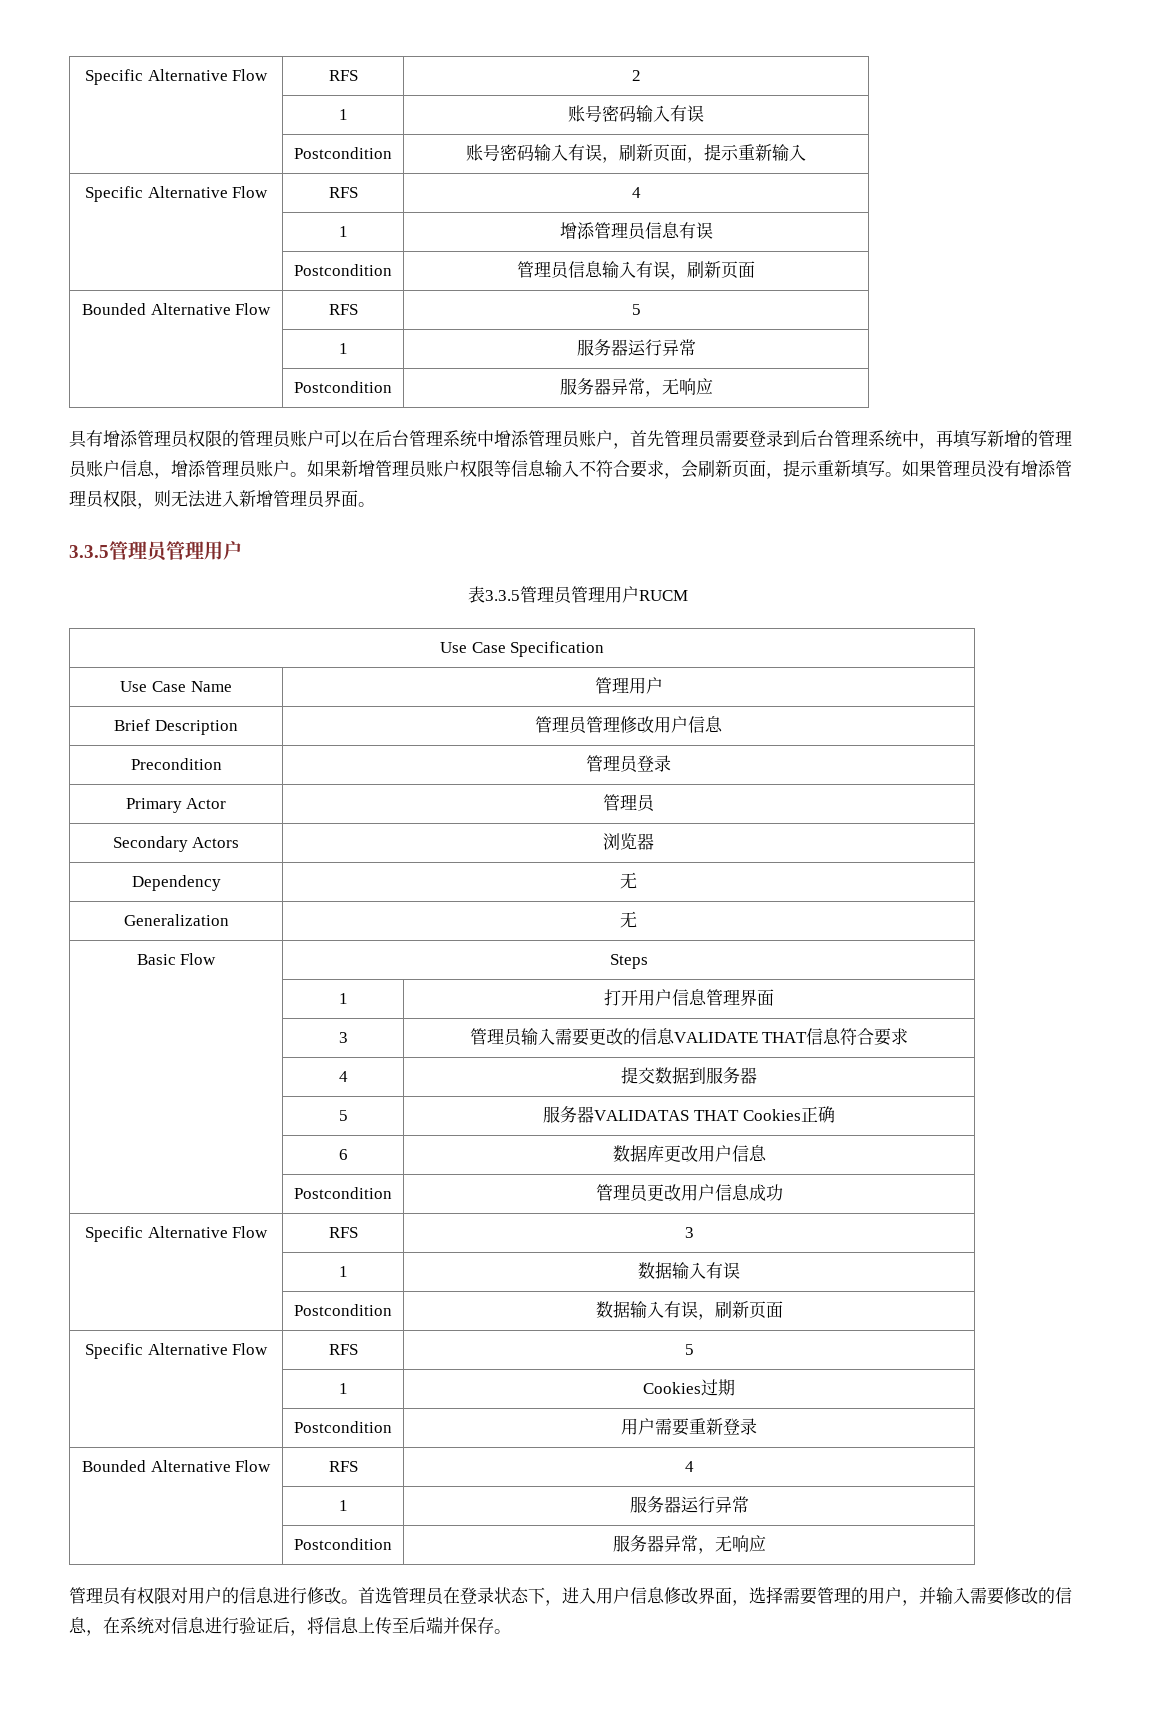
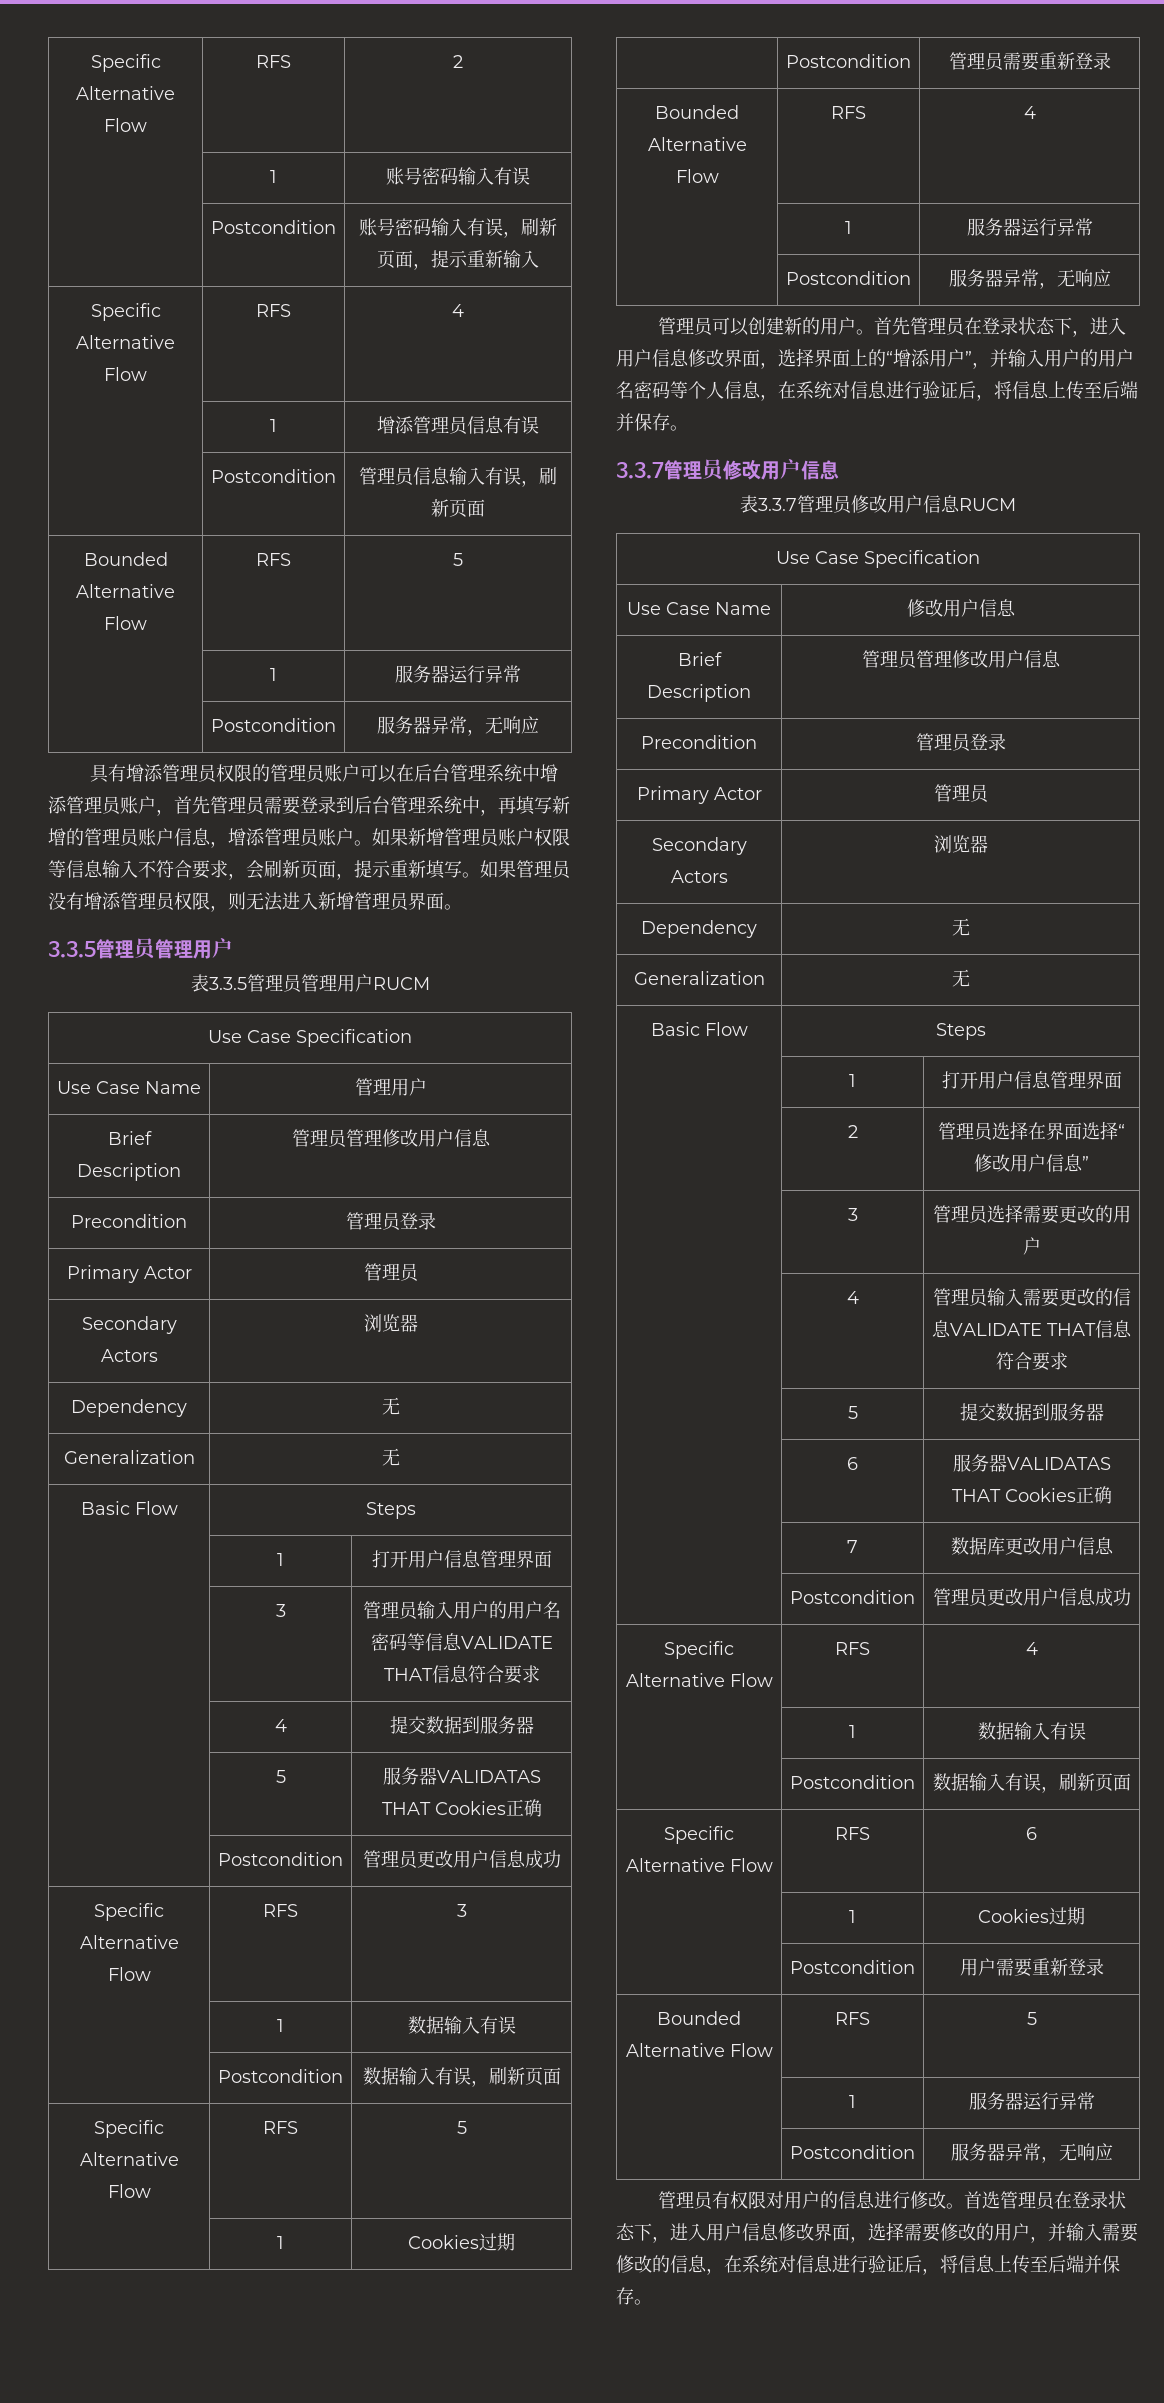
[554,1028,640,1046] 需要更改的 -> [452,1601,561,1619] [370,1633,425,1651] 用户的用户名密码等
[338,1149,348,1160] [612,1145,767,1162] // | 6 | 数据库更改用户信息 -> (542, 1808) none
(735, 1387) none -> [786,54,911,68] [948,52,1111,71] [655,105,739,119] [647,137,747,151] [675,169,719,183] [831,106,866,119] [1023,106,1036,119] [845,221,852,234] [966,218,1093,236] [786,271,911,285] [948,269,1111,289] [658,317,1127,337] [616,348,1134,369] [616,381,1138,401] [616,413,688,431] [616,459,839,481] [740,495,1016,514] [776,550,980,568] [627,602,771,615] [906,599,1016,617] [677,652,722,666] [647,684,751,702] [861,650,1061,669] [641,735,757,749] [915,733,1006,752] [636,786,762,804] [933,784,990,803] [651,837,747,855] [670,870,728,883] [933,835,988,853] [641,920,757,938] [951,918,970,936] [633,971,765,985] [951,969,970,987] [650,1022,748,1036] [935,1023,986,1040] [849,1074,856,1087] [941,1071,1122,1089] [847,1125,858,1138] [938,1121,1125,1141] [974,1154,1089,1172] [847,1208,858,1221] [932,1204,1131,1224] [1022,1237,1041,1255] [846,1291,859,1304] [932,1288,1131,1307] [932,1320,1132,1338] [995,1352,1068,1371] [847,1406,858,1419] [959,1403,1104,1421] [847,1457,858,1470] [952,1454,1111,1472] [951,1486,1112,1504] [847,1540,858,1553] [950,1537,1114,1555] [790,1590,915,1604] [932,1588,1131,1607] [664,1641,734,1659] [625,1673,773,1687] [835,1642,870,1655] [1025,1642,1038,1655] [849,1725,856,1738] [977,1722,1086,1740] [790,1775,915,1789] [932,1773,1131,1793] [664,1826,734,1844] [625,1858,773,1872] [835,1827,870,1840] [1026,1827,1037,1840] [849,1910,856,1923] [978,1907,1085,1925] // | Postcondition | 管理员需要重新登录 // Bounded Alternative Flow | RFS | 4 // | 1 | 服务器运行异常 // | Postcondition | 服务器异常，无响应 // 管理员可以创建新的用户。首先管理员在登录状态下，进入用户信息修改界面，选择界面上的“增添用户”，并输入用户的用户名密码等个人信息，在系统对信息进行验证后，将信息上传至后端并保存。 // 3.3.7管理员修改用户信息 // 表3.3.7管理员修改用户信息RUCM // Use Case Specification // Use Case Name | 修改用户信息 // Brief Description | 管理员管理修改用户信息 // Precondition | 管理员登录 // Primary Actor | 管理员 // Secondary Actors | 浏览器 // Dependency | 无 // Generalization | 无 // Basic Flow | Steps // | 1 | 打开用户信息管理界面 // | 2 | 管理员选择在界面选择“修改用户信息” // | 3 | 管理员选择需要更改的用户 // | 4 | 管理员输入需要更改的信息VALIDATE THAT信息符合要求 // | 5 | 提交数据到服务器 // | 6 | 服务器VALIDATAS THAT Cookies正确 // | 7 | 数据库更改用户信息 // | Postcondition | 管理员更改用户信息成功 // Specific Alternative Flow | RFS | 4 // | 1 | 数据输入有误 // | Postcondition | 数据输入有误，刷新页面 // Specific Alternative Flow | RFS | 6 // | 1 | Cookies过期
[684,1461,694,1472] 4 -> [1026,2012,1037,2025] 5
[817,1587,851,1604] 管理 -> [940,2223,976,2241] 修改

